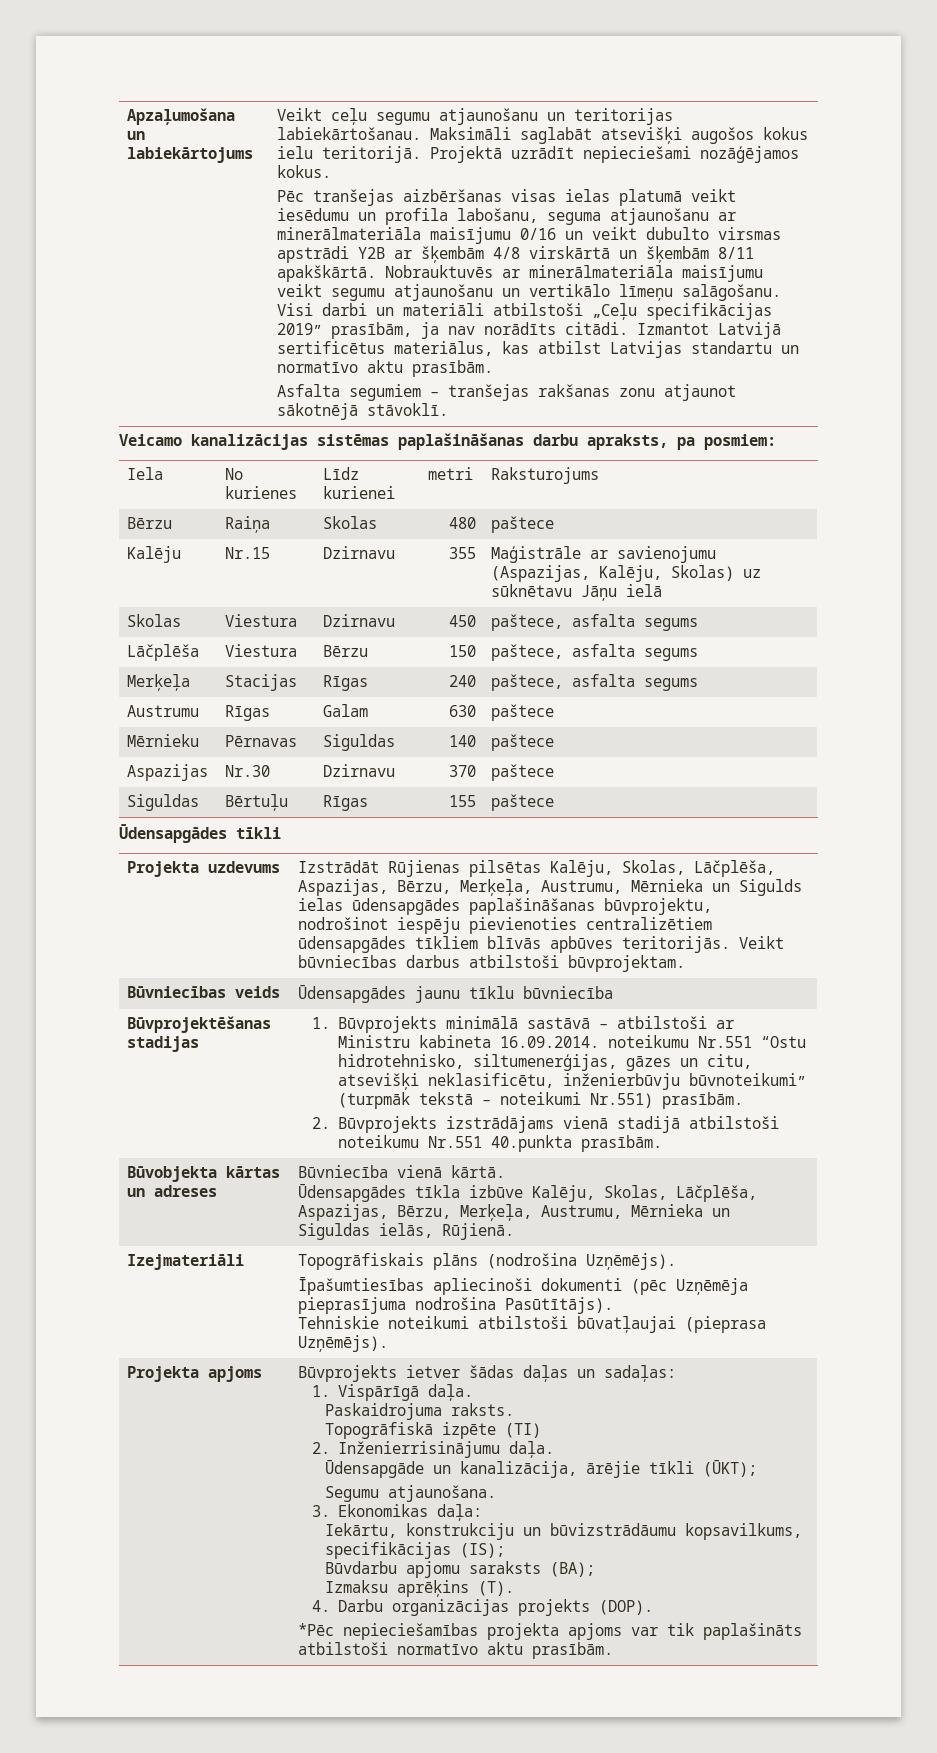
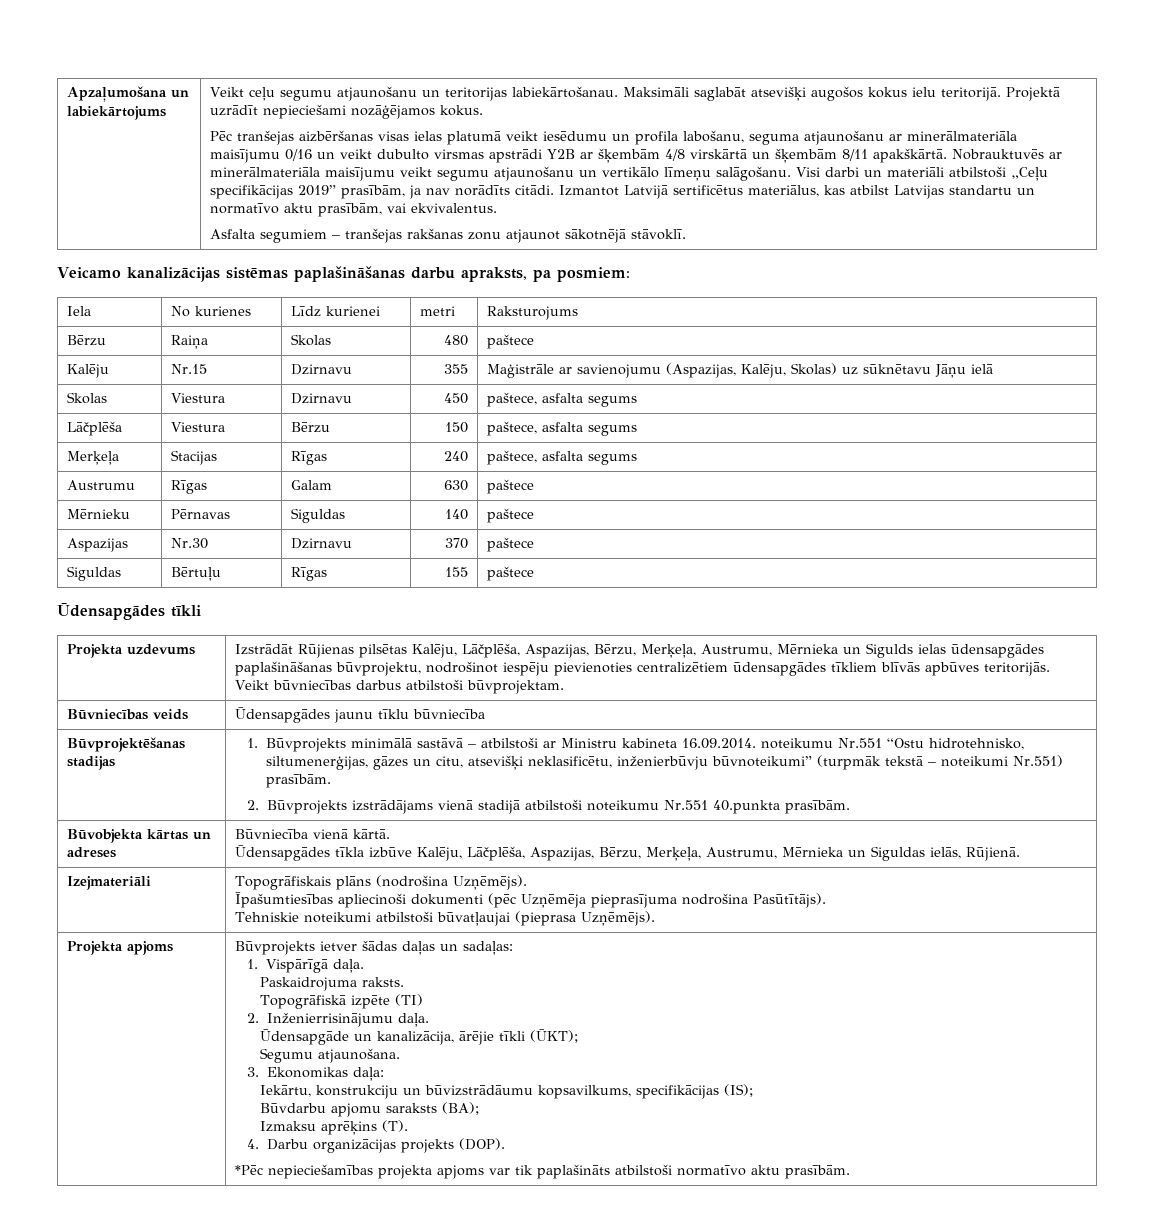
[412,360,494,377] prasībām. -> [318,203,498,217] prasībām, vai ekvivalentus.
[622,860,686,875] Skolas, -> (458, 651) none
[604,1185,668,1200] Skolas, -> (463, 854) none

